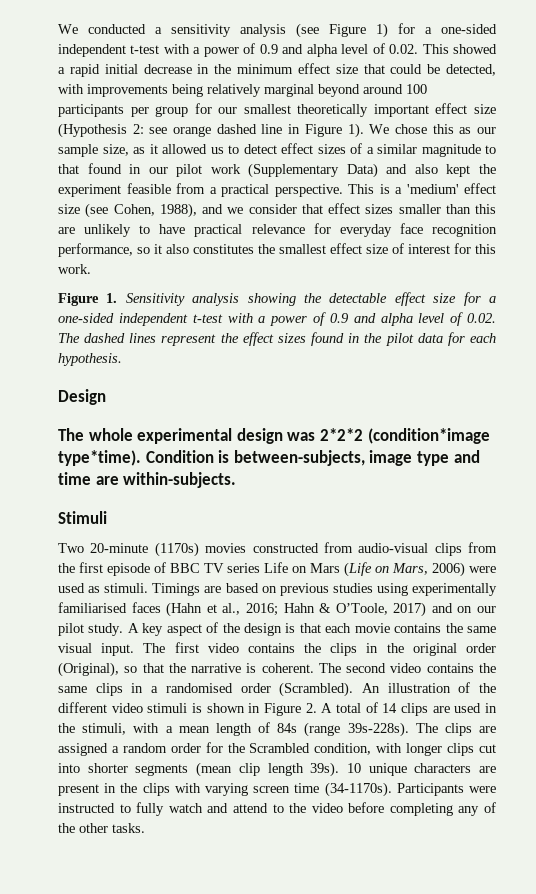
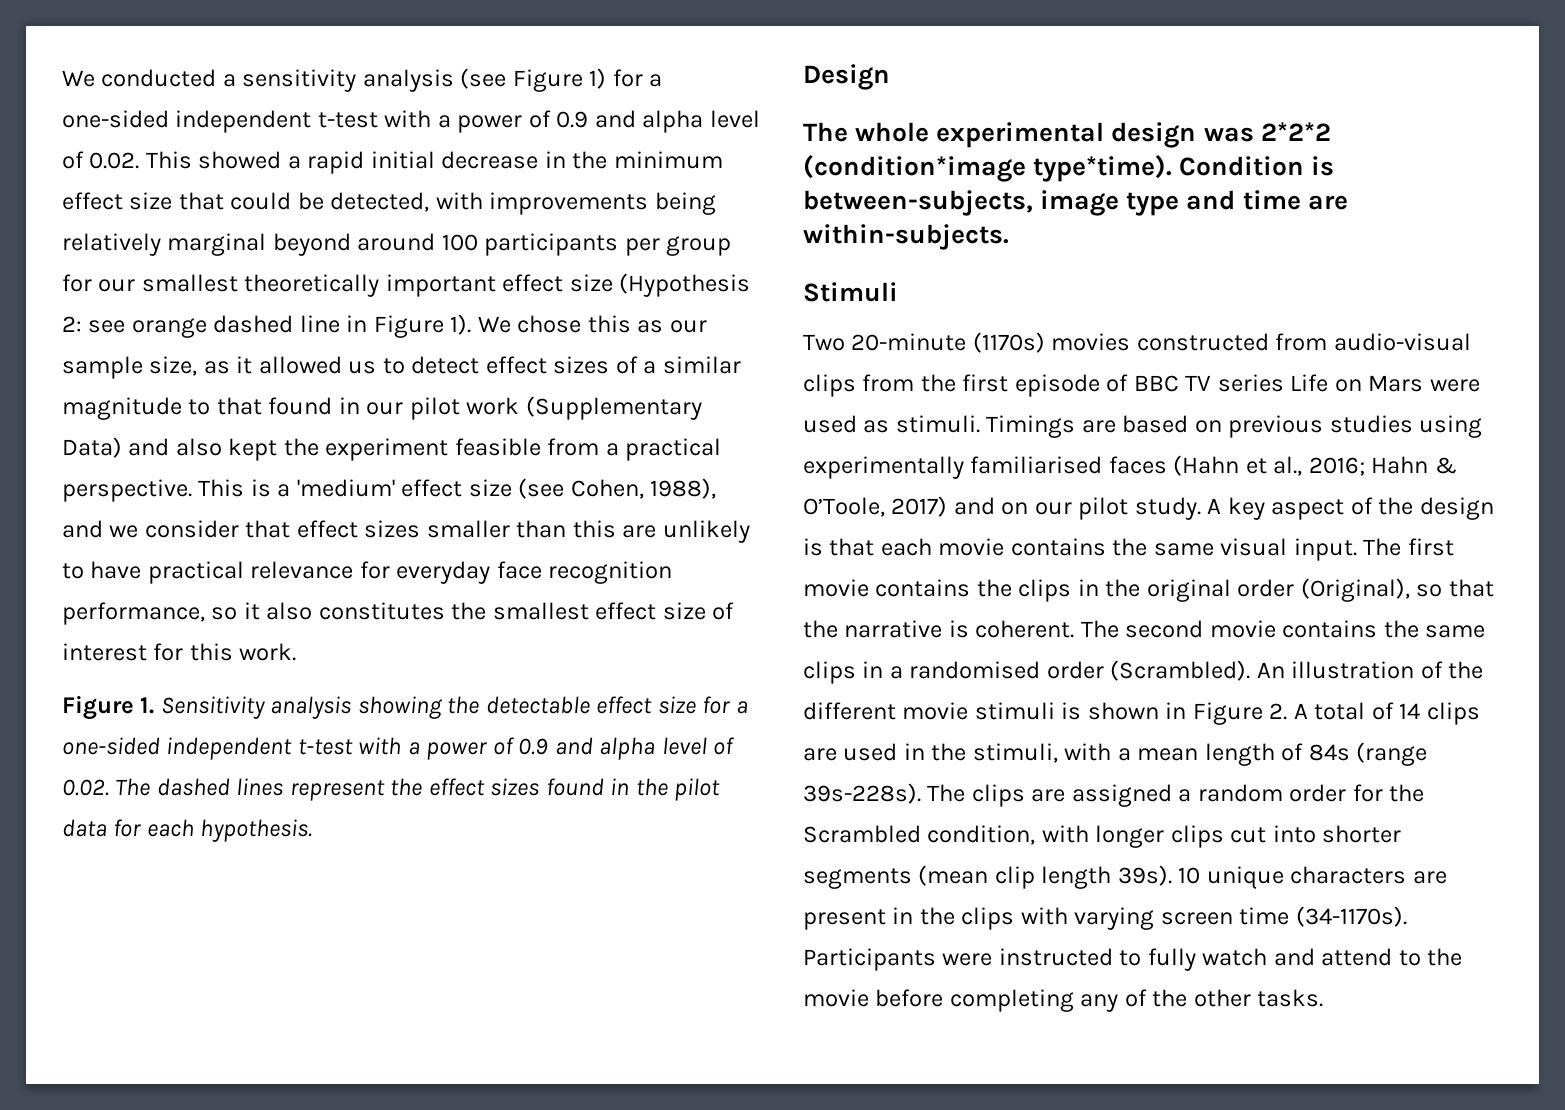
[344,562,465,577] (Life on Mars, 2006) -> (1424, 383) none
[207,643,239,653] video -> [803,579,869,597] movie
[390,663,422,673] video -> [1209,620,1276,638] movie
[111,703,143,713] video -> [902,702,969,720] movie
[311,803,343,813] video -> [803,989,869,1007] movie

